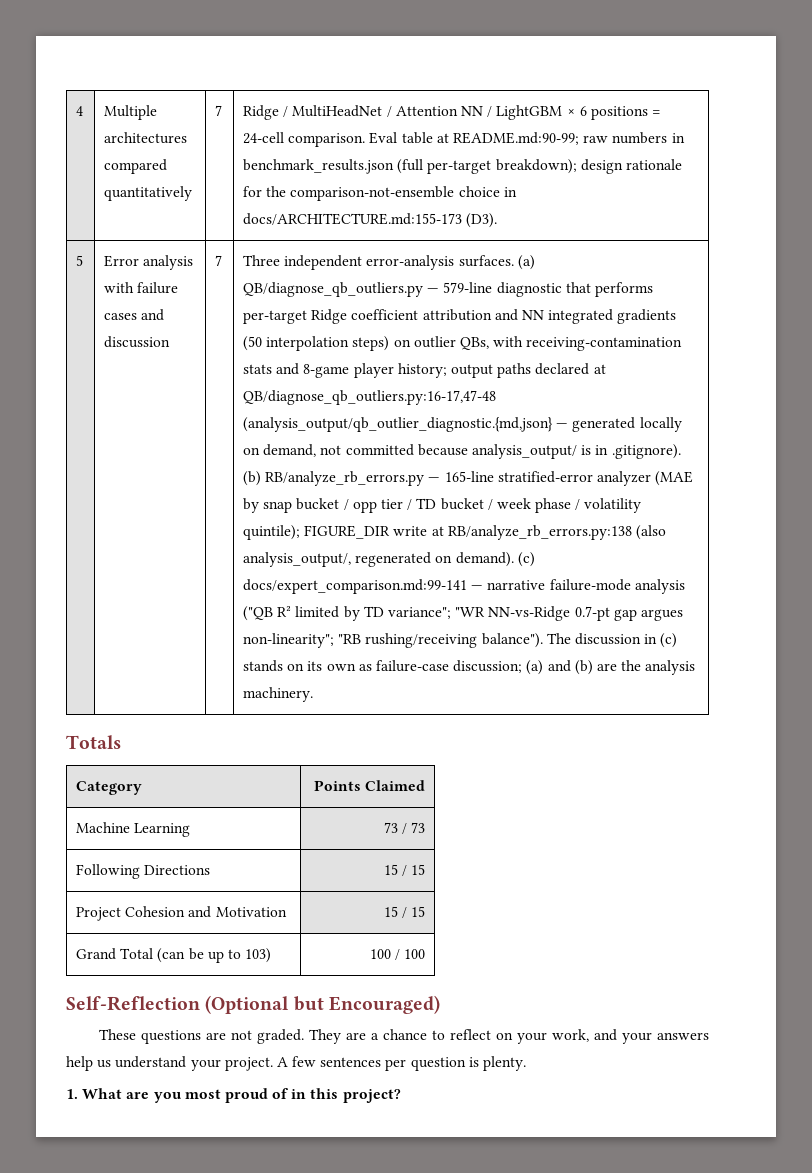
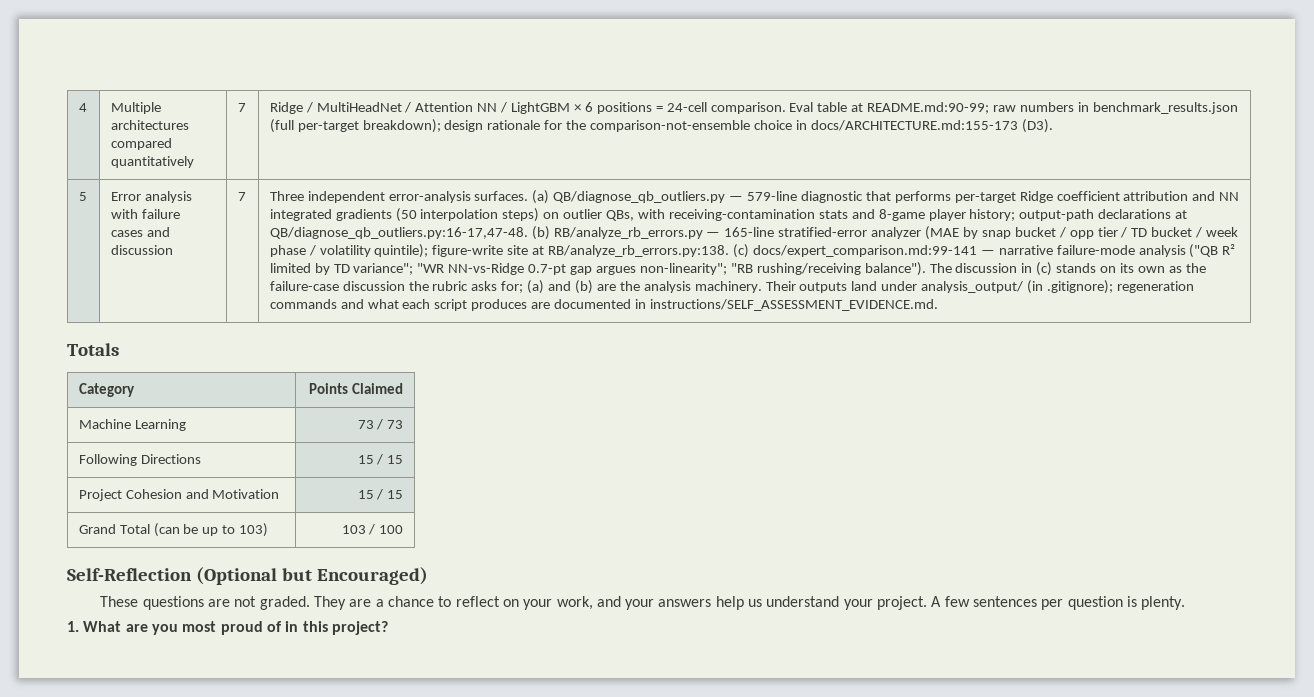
[451,363,606,378] [243,390,497,405] [243,417,682,432] [243,444,681,459] output paths declared at QB/diagnose_qb_outliers.py:16-17,47-48 (analysis_output/qb_outlier_diagnostic.{md,json} — generated locally on demand, not committed because analysis_output/ is in .gitignore). -> [1019,209,1188,221] [269,227,528,239] output-path declarations at QB/diagnose_qb_outliers.py:16-17,47-48.
[304,525,667,540] [243,552,514,567] FIGURE_DIR write at RB/analyze_rb_errors.py:138 (also analysis_output/, regenerated on demand). -> [432,245,730,257] figure-write site at RB/analyze_rb_errors.py:138.
[376,660,523,673] failure-case discussion; -> [1185,263,1206,273] [269,281,524,293] the failure-case discussion the rubric asks for;
(314, 694) none -> [765,280,1194,294] [269,299,938,311] Their outputs land under analysis_output/ (in .gitignore); regeneration commands and what each script produces are documented in instructions/SELF_ASSESSMENT_EVIDENCE.md.
[369,949,391,959] 100 -> [341,525,366,534] 103

